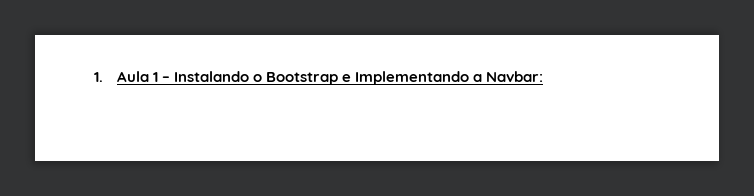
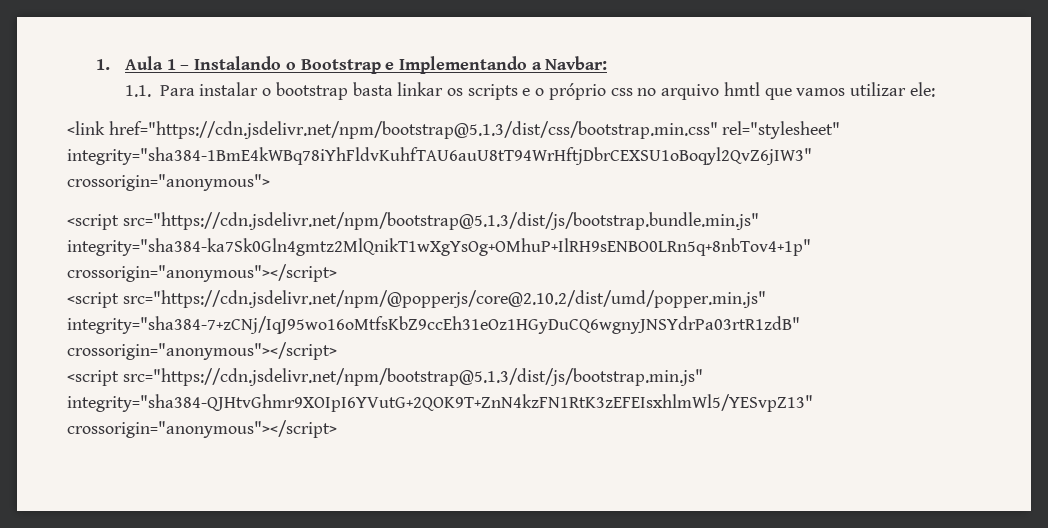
(544, 76) none -> [124,82,935,100] [67,121,841,139] [67,147,812,165] [67,174,270,191] [67,212,759,230] [67,238,811,256] [67,264,337,282] [67,290,766,308] [67,316,800,334] [67,342,337,360] [67,368,703,386] [67,394,813,412] [67,420,337,438] // 1.1. Para instalar o bootstrap basta linkar os scripts e o próprio css no arquivo hmtl que vamos utilizar ele: // <link href="https://cdn.jsdelivr.net/npm/bootstrap@5.1.3/dist/css/bootstrap.min.css" rel="stylesheet" integrity="sha384-1BmE4kWBq78iYhFldvKuhfTAU6auU8tT94WrHftjDbrCEXSU1oBoqyl2QvZ6jIW3" crossorigin="anonymous"> // <script src="https://cdn.jsdelivr.net/npm/bootstrap@5.1.3/dist/js/bootstrap.bundle.min.js" integrity="sha384-ka7Sk0Gln4gmtz2MlQnikT1wXgYsOg+OMhuP+IlRH9sENBO0LRn5q+8nbTov4+1p" crossorigin="anonymous"></script> // <script src="https://cdn.jsdelivr.net/npm/@popperjs/core@2.10.2/dist/umd/popper.min.js" integrity="sha384-7+zCNj/IqJ95wo16oMtfsKbZ9ccEh31eOz1HGyDuCQ6wgnyJNSYdrPa03rtR1zdB" crossorigin="anonymous"></script> // <script src="https://cdn.jsdelivr.net/npm/bootstrap@5.1.3/dist/js/bootstrap.min.js" integrity="sha384-QJHtvGhmr9XOIpI6YVutG+2QOK9T+ZnN4kzFN1RtK3zEFEIsxhlmWl5/YESvpZ13" crossorigin="anonymous"></script>

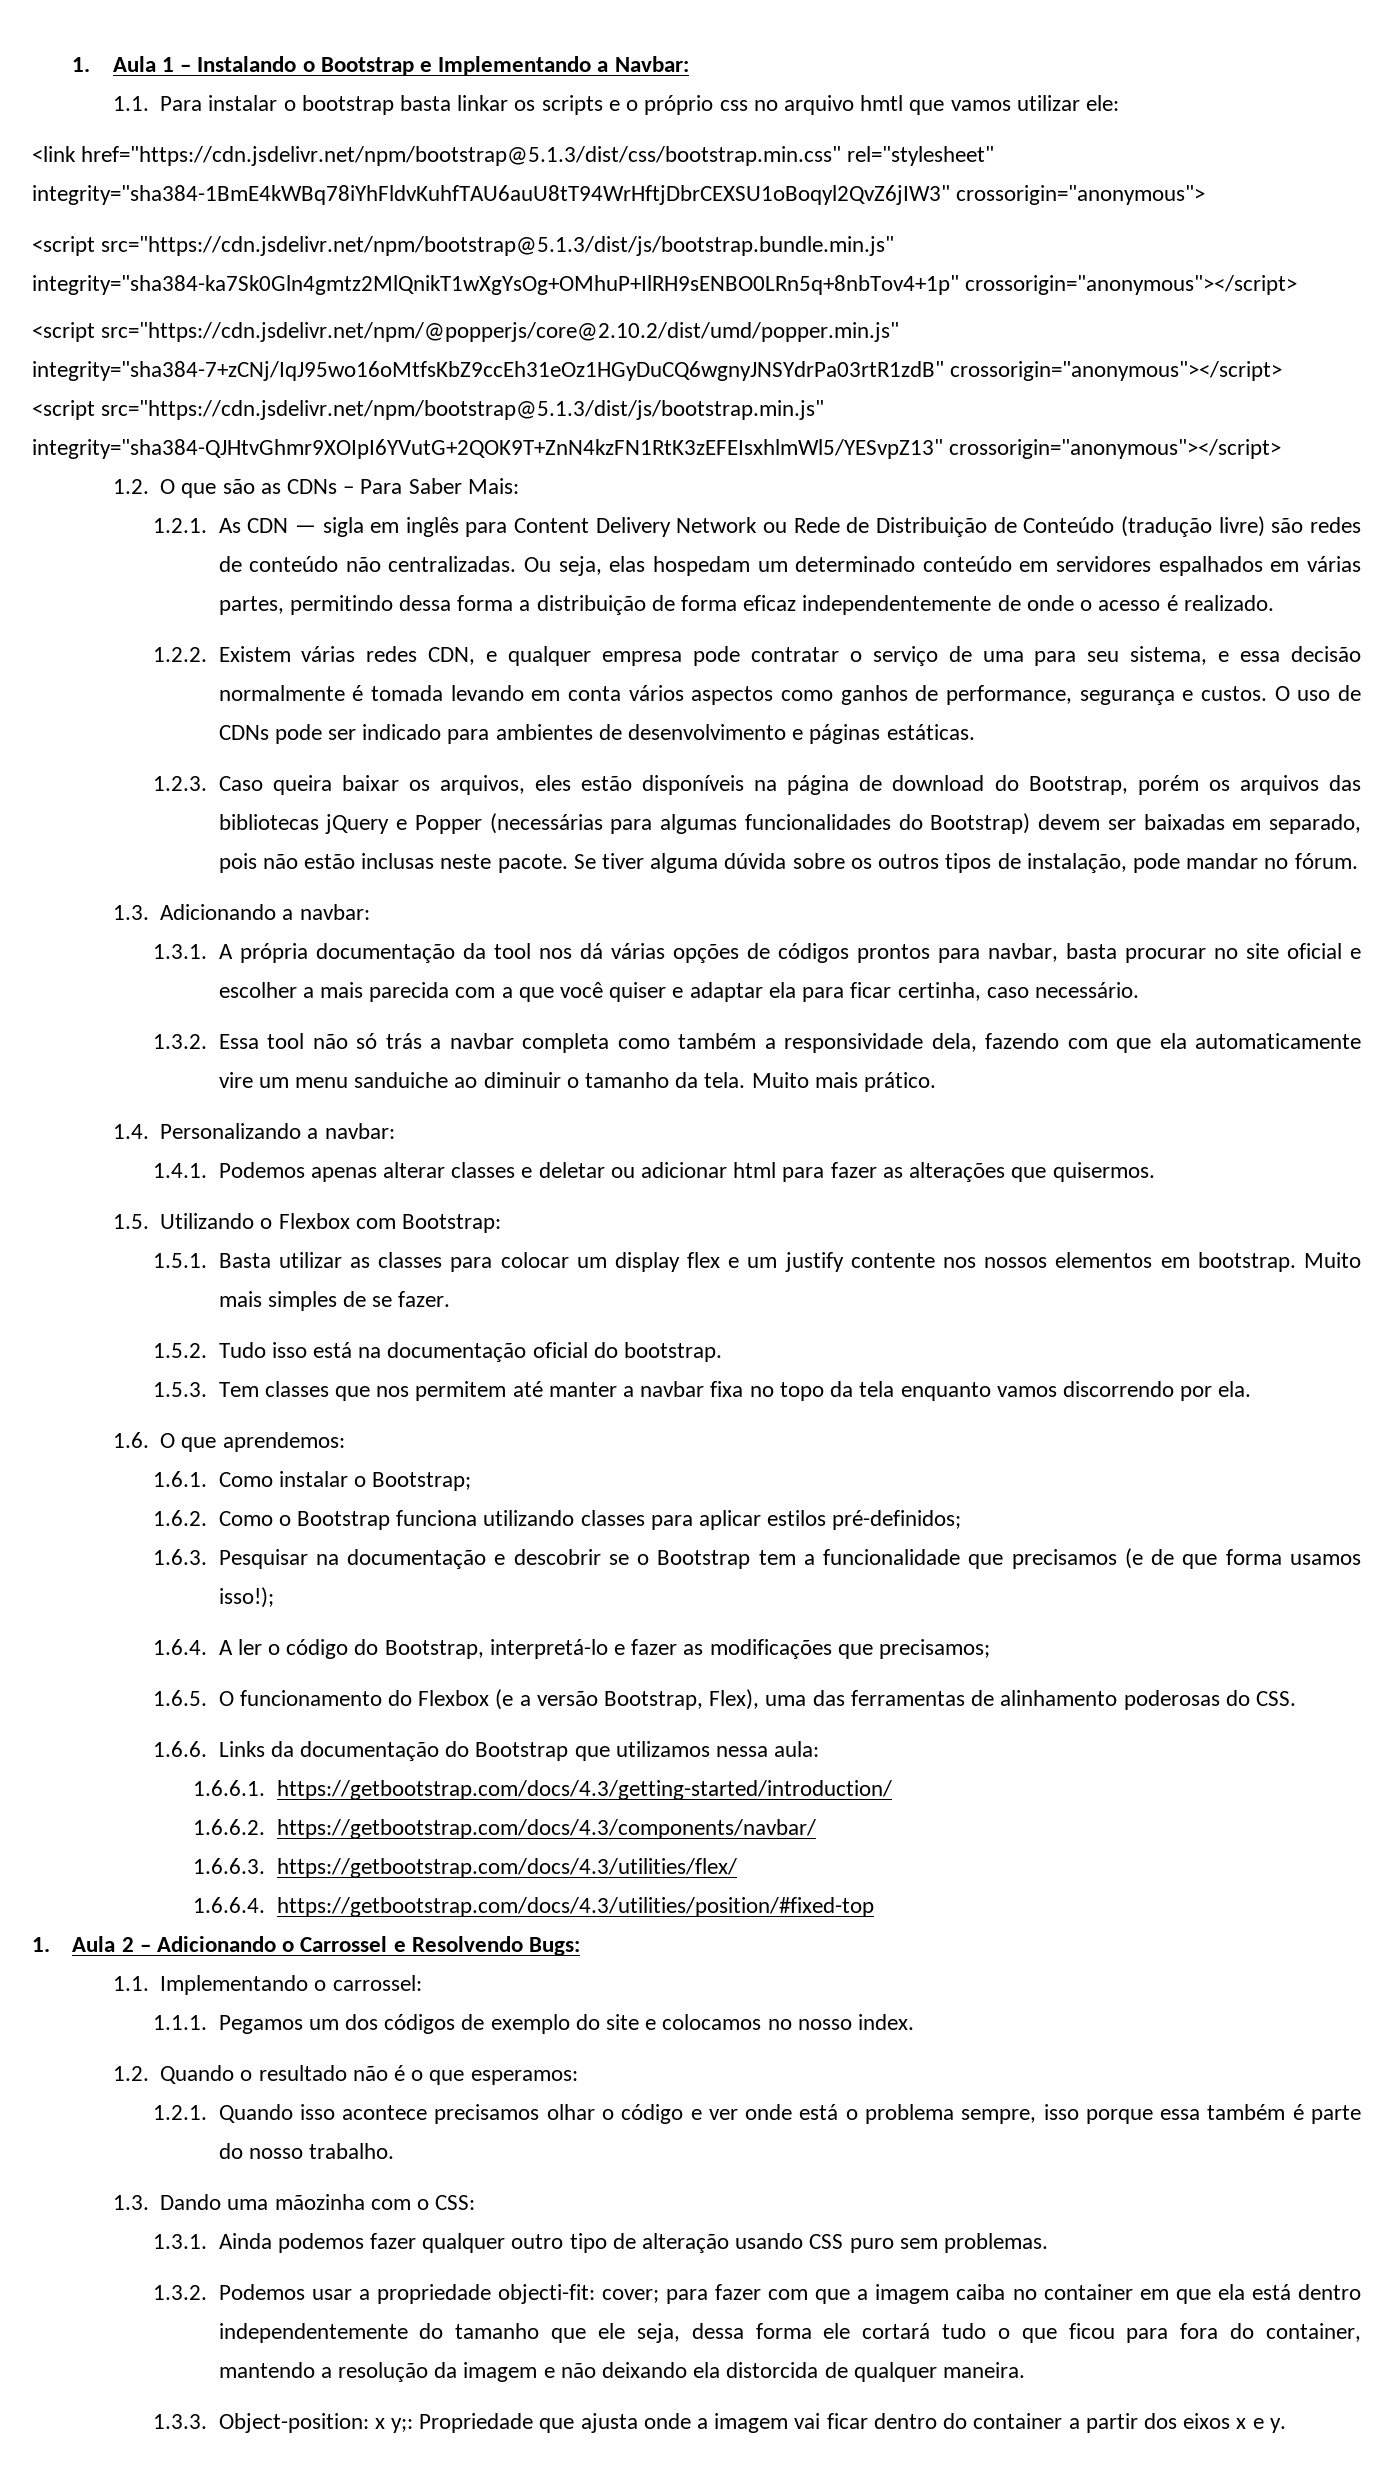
(337, 429) none -> [112,478,519,498] [153,516,1362,537] [218,556,1361,576] [218,595,1274,615] [153,646,1362,666] [218,685,1361,705] [218,724,975,744] [153,775,1361,795] [218,813,1361,834] [218,853,1358,873] [112,904,370,920] [153,943,1361,963] [218,982,1139,1002] [153,1033,1361,1053] [218,1072,937,1092] [112,1123,395,1139] [153,1162,1155,1182] [112,1213,502,1233] [153,1252,1361,1272] [218,1291,451,1311] [153,1342,723,1362] [153,1381,1252,1401] [112,1432,345,1452] [153,1471,472,1491] [153,1510,962,1530] [153,1548,1361,1569] [218,1587,274,1608] [153,1639,991,1659] [153,1689,1296,1710] [153,1741,820,1761] [193,1780,892,1800] [193,1819,816,1839] [193,1858,737,1878] [193,1897,874,1917] [32,1936,581,1956] [112,1975,422,1995] [153,2014,915,2034] [112,2065,578,2085] [153,2104,1361,2124] [218,2143,394,2159] [112,2194,476,2210] [153,2233,1049,2253] [153,2284,1362,2304] [218,2323,1361,2343] [218,2362,1026,2382] [153,2413,1286,2433] // 1.2. O que são as CDNs – Para Saber Mais: // 1.2.1. As CDN — sigla em inglês para Content Delivery Network ou Rede de Distribuição de Conteúdo (tradução livre) são redes de conteúdo não centralizadas. Ou seja, elas hospedam um determinado conteúdo em servidores espalhados em várias partes, permitindo dessa forma a distribuição de forma eficaz independentemente de onde o acesso é realizado. // 1.2.2. Existem várias redes CDN, e qualquer empresa pode contratar o serviço de uma para seu sistema, e essa decisão normalmente é tomada levando em conta vários aspectos como ganhos de performance, segurança e custos. O uso de CDNs pode ser indicado para ambientes de desenvolvimento e páginas estáticas. // 1.2.3. Caso queira baixar os arquivos, eles estão disponíveis na página de download do Bootstrap, porém os arquivos das bibliotecas jQuery e Popper (necessárias para algumas funcionalidades do Bootstrap) devem ser baixadas em separado, pois não estão inclusas neste pacote. Se tiver alguma dúvida sobre os outros tipos de instalação, pode mandar no fórum. // 1.3. Adicionando a navbar: // 1.3.1. A própria documentação da tool nos dá várias opções de códigos prontos para navbar, basta procurar no site oficial e escolher a mais parecida com a que você quiser e adaptar ela para ficar certinha, caso necessário. // 1.3.2. Essa tool não só trás a navbar completa como também a responsividade dela, fazendo com que ela automaticamente vire um menu sanduiche ao diminuir o tamanho da tela. Muito mais prático. // 1.4. Personalizando a navbar: // 1.4.1. Podemos apenas alterar classes e deletar ou adicionar html para fazer as alterações que quisermos. // 1.5. Utilizando o Flexbox com Bootstrap: // 1.5.1. Basta utilizar as classes para colocar um display flex e um justify contente nos nossos elementos em bootstrap. Muito mais simples de se fazer. // 1.5.2. Tudo isso está na documentação oficial do bootstrap. // 1.5.3. Tem classes que nos permitem até manter a navbar fixa no topo da tela enquanto vamos discorrendo por ela. // 1.6. O que aprendemos: // 1.6.1. Como instalar o Bootstrap; // 1.6.2. Como o Bootstrap funciona utilizando classes para aplicar estilos pré-definidos; // 1.6.3. Pesquisar na documentação e descobrir se o Bootstrap tem a funcionalidade que precisamos (e de que forma usamos isso!); // 1.6.4. A ler o código do Bootstrap, interpretá-lo e fazer as modificações que precisamos; // 1.6.5. O funcionamento do Flexbox (e a versão Bootstrap, Flex), uma das ferramentas de alinhamento poderosas do CSS. // 1.6.6. Links da documentação do Bootstrap que utilizamos nessa aula: // 1.6.6.1. https://getbootstrap.com/docs/4.3/getting-started/introduction/ // 1.6.6.2. https://getbootstrap.com/docs/4.3/components/navbar/ // 1.6.6.3. https://getbootstrap.com/docs/4.3/utilities/flex/ // 1.6.6.4. https://getbootstrap.com/docs/4.3/utilities/position/#fixed-top // 1. Aula 2 – Adicionando o Carrossel e Resolvendo Bugs: // 1.1. Implementando o carrossel: // 1.1.1. Pegamos um dos códigos de exemplo do site e colocamos no nosso index. // 1.2. Quando o resultado não é o que esperamos: // 1.2.1. Quando isso acontece precisamos olhar o código e ver onde está o problema sempre, isso porque essa também é parte do nosso trabalho. // 1.3. Dando uma mãozinha com o CSS: // 1.3.1. Ainda podemos fazer qualquer outro tipo de alteração usando CSS puro sem problemas. // 1.3.2. Podemos usar a propriedade objecti-fit: cover; para fazer com que a imagem caiba no container em que ela está dentro independentemente do tamanho que ele seja, dessa forma ele cortará tudo o que ficou para fora do container, mantendo a resolução da imagem e não deixando ela distorcida de qualquer maneira. // 1.3.3. Object-position: x y;: Propriedade que ajusta onde a imagem vai ficar dentro do container a partir dos eixos x e y.

